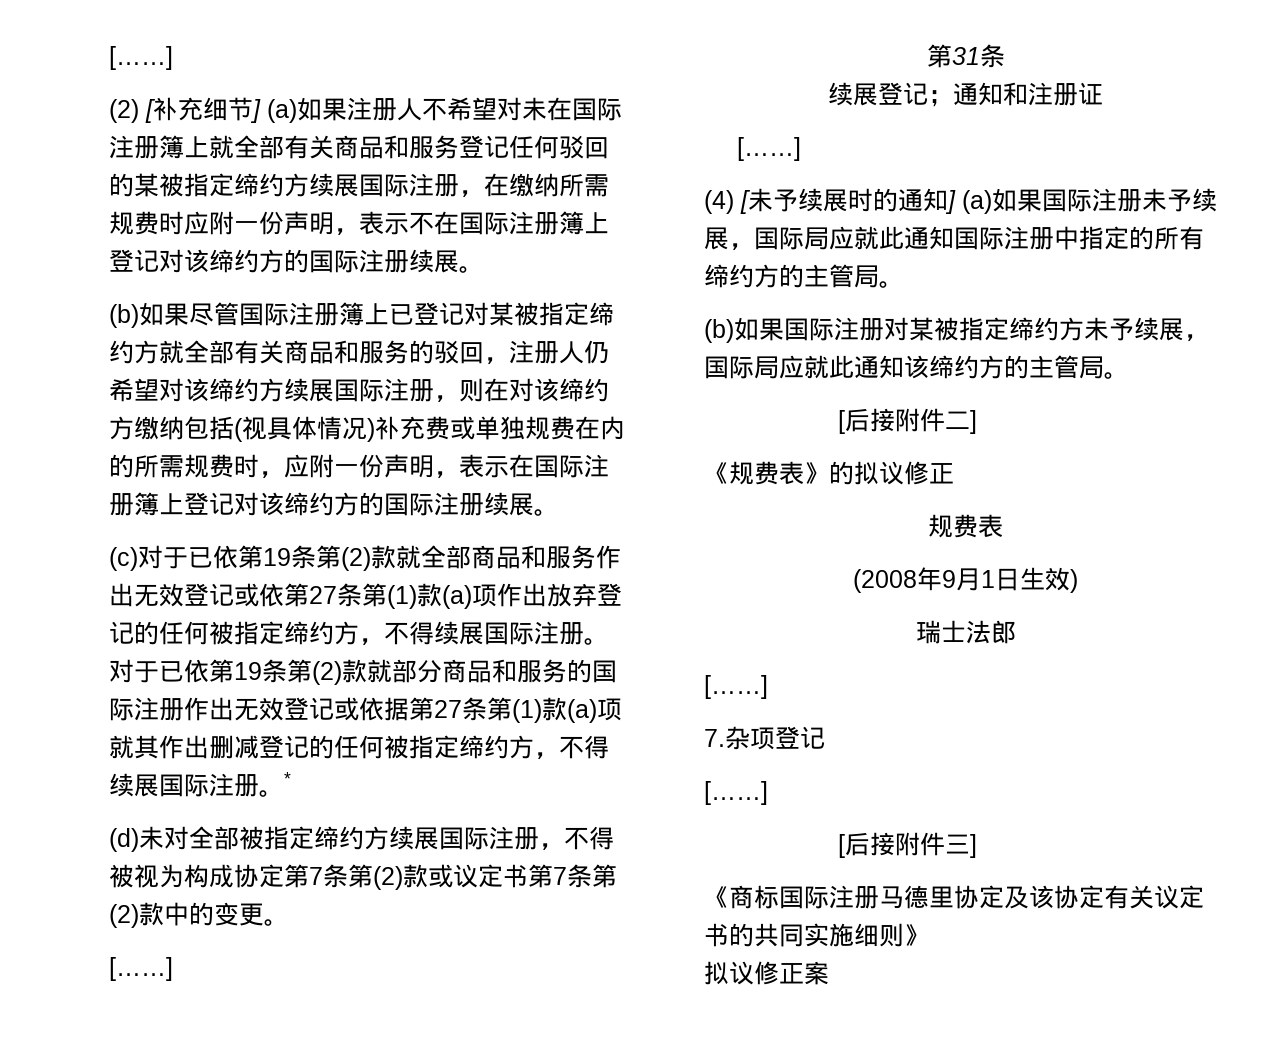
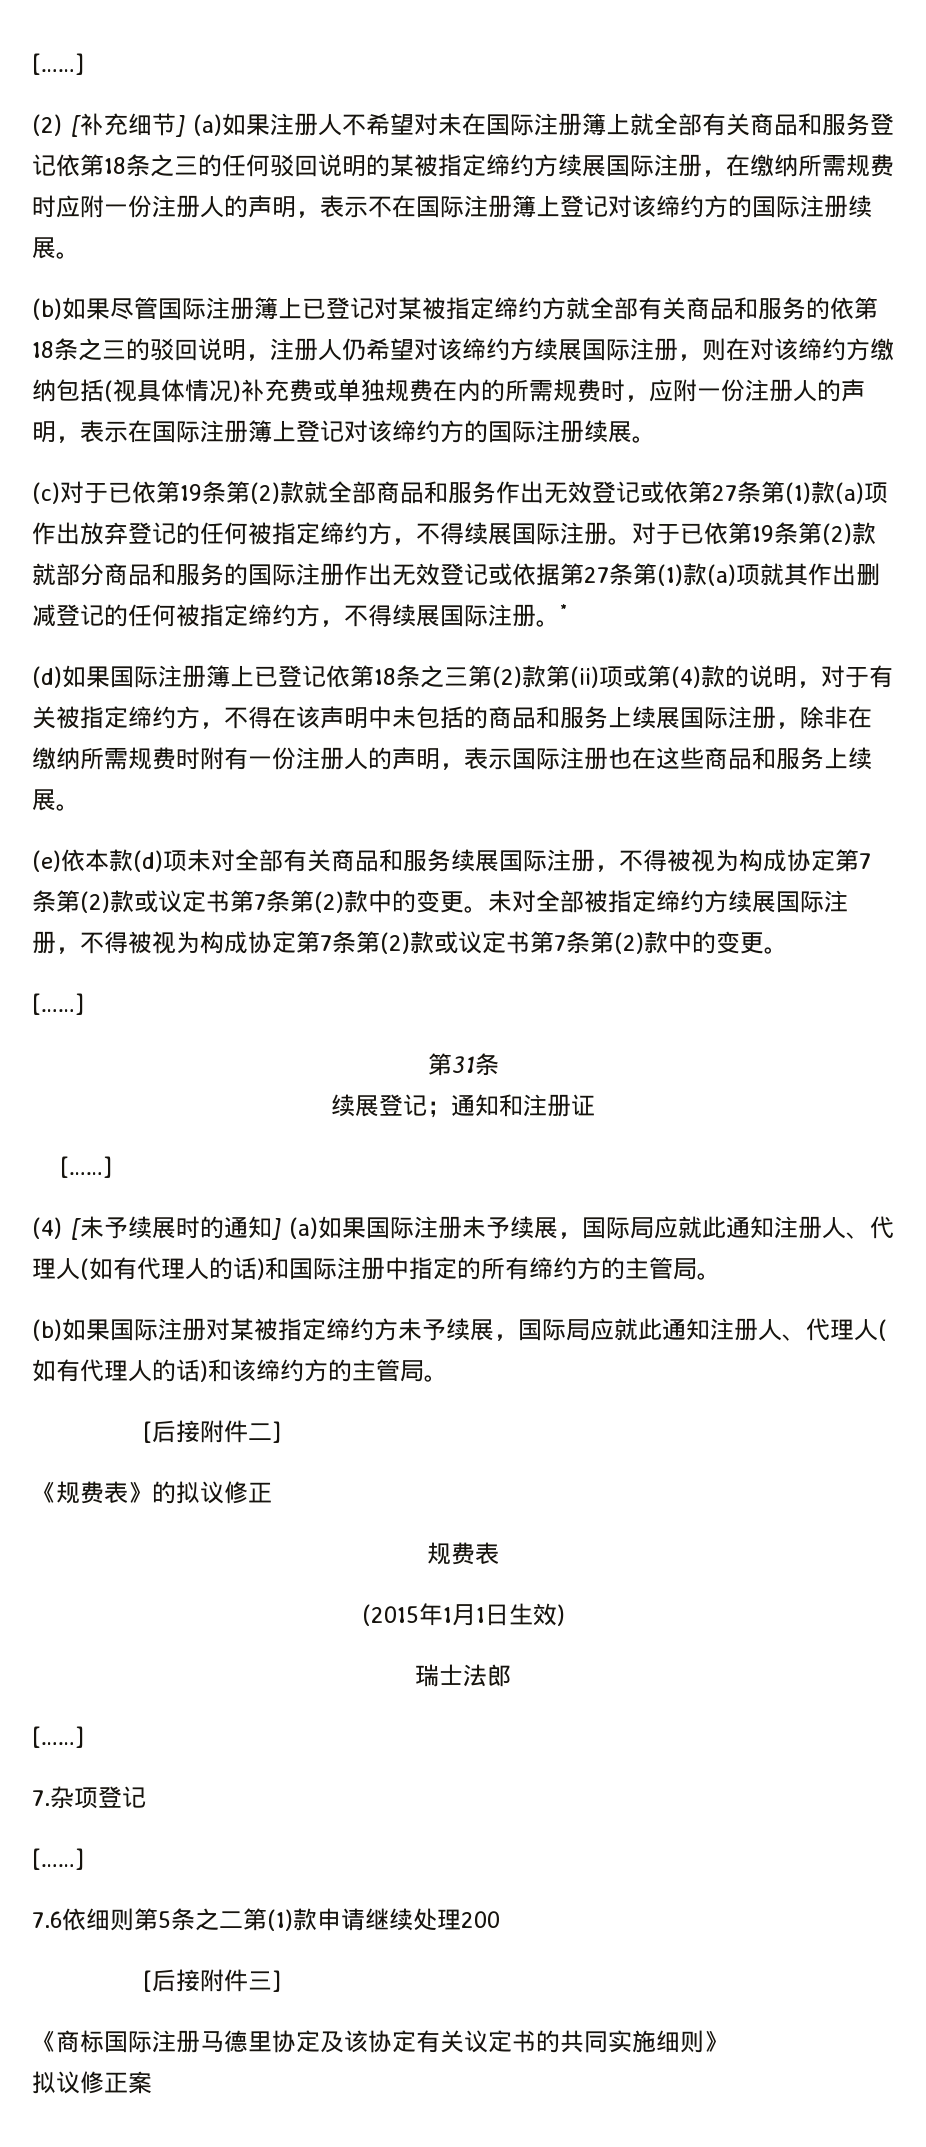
(509, 146) none -> [56,154,222,177] 依第18条之三的
(609, 148) none -> [318,154,366,177] 说明
(284, 223) none -> [152,195,248,218] 注册人的
[434,340,484,364] 驳回 -> [830,297,878,320] [32,338,246,361] 依第18条之三的驳回说明
(384, 466) none -> [745,379,841,402] 注册人的
(139, 840) none -> [62,665,893,688] [32,706,872,729] [32,747,872,770] [32,789,80,811] [32,849,871,872] [32,890,488,913] 如果国际注册簿上已登记依第18条之三第(2)款第(ii)项或第(4)款的说明，对于有关被指定缔约方，不得在该声明中未包括的商品和服务上续展国际注册，除非在缴纳所需规费时附有一份注册人的声明，表示国际注册也在这些商品和服务上续展。 // (e)依本款(d)项未对全部有关商品和服务续展国际注册，不得被视为构成协定第7条第(2)款或议定书第7条第(2)款中的变更。
(954, 238) none -> [774,1216,894,1239] [32,1257,289,1280] 注册人、代理人(如有代理人的话)和
(904, 367) none -> [710,1318,887,1341] [32,1359,232,1382] 注册人、代理人(如有代理人的话)和
[853,567,956,593] (2008年9 -> [361,1603,452,1626] (2015年1
(768, 793) none -> [32,1908,500,1931] // 7.6依细则第5条之二第(1)款申请继续处理200

